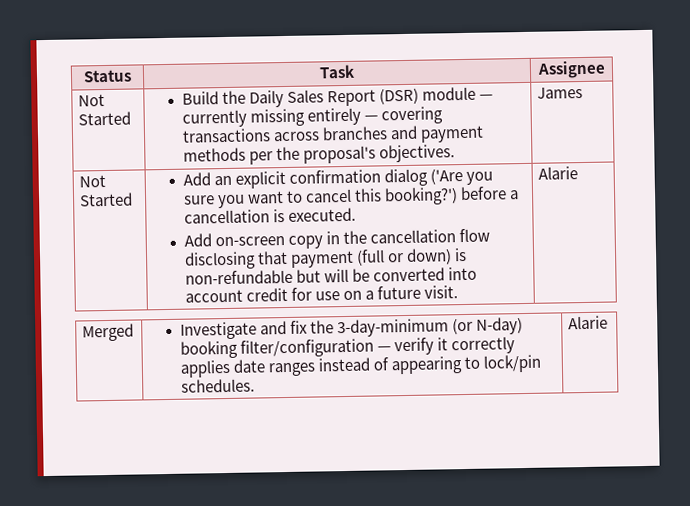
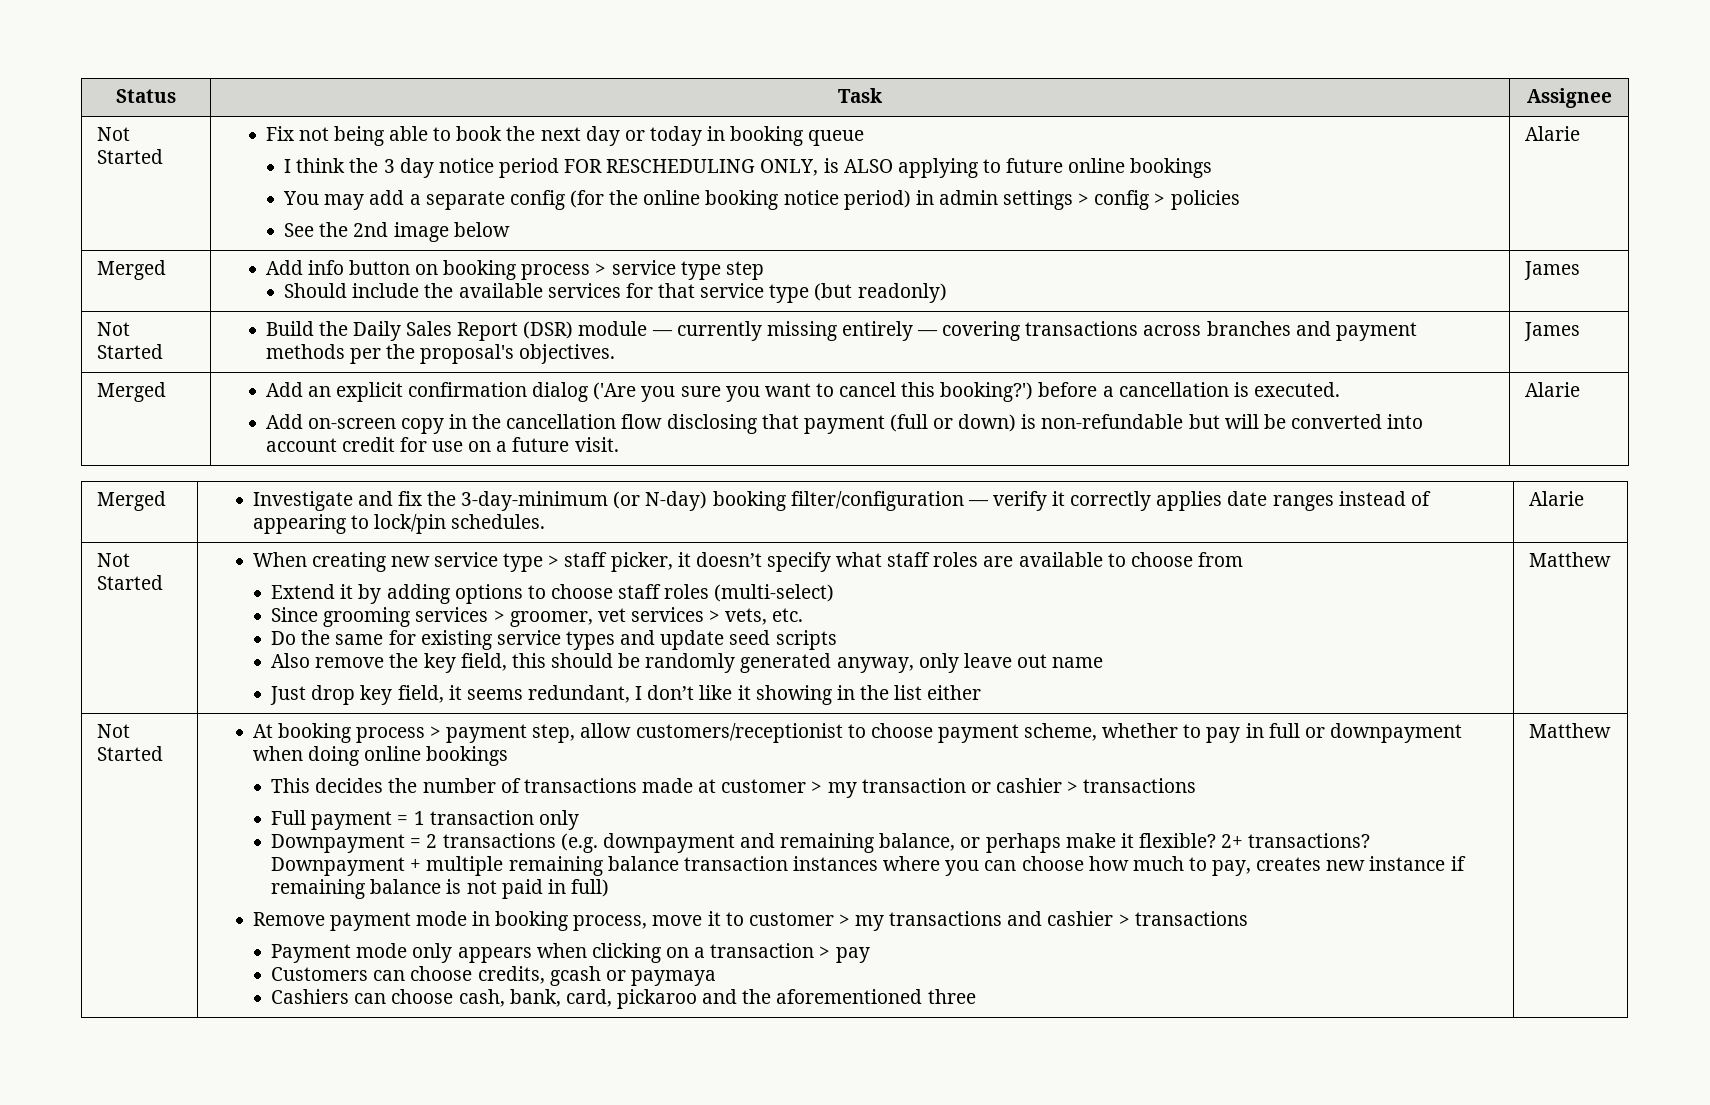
(606, 69) none -> [97,127,131,141] [97,149,164,164] [265,126,865,146] [284,158,1213,178] [283,190,1240,210] [284,222,510,242] [1525,126,1581,141] [97,260,167,280] [265,260,764,280] [284,283,947,303] [1524,261,1581,280] // Not Started | Fix not being able to book the next day or today in booking queue // I think the 3 day notice period FOR RESCHEDULING ONLY, is ALSO applying to future online bookings // You may add a separate config (for the online booking notice period) in admin settings > config > policies // See the 2nd image below | Alarie // Merged | Add info button on booking process > service type step // Should include the available services for that service type (but readonly) | James
[79,174,107,188] [79,192,134,207] Not Started -> [97,382,167,402] Merged
(609, 322) none -> [97,553,131,567] [97,575,164,590] [252,552,1243,572] [271,584,835,604] [271,607,804,627] [271,630,837,650] [271,653,1104,673] [270,685,982,705] [1529,552,1612,567] [97,724,131,738] [97,746,164,761] [252,723,1462,743] [252,746,509,766] [271,778,1197,798] [271,810,579,830] [271,833,1371,853] [271,856,1466,876] [271,879,610,899] [252,911,1248,931] [271,943,870,963] [271,966,717,986] [271,989,976,1009] [1529,723,1612,738] // Not Started | When creating new service type > staff picker, it doesn’t specify what staff roles are available to choose from // Extend it by adding options to choose staff roles (multi-select) // Since grooming services > groomer, vet services > vets, etc. // Do the same for existing service types and update seed scripts // Also remove the key field, this should be randomly generated anyway, only leave out name // Just drop key field, it seems redundant, I don’t like it showing in the list either | Matthew // Not Started | At booking process > payment step, allow customers/receptionist to choose payment scheme, whether to pay in full or downpayment when doing online bookings // This decides the number of transactions made at customer > my transaction or cashier > transactions // Full payment = 1 transaction only // Downpayment = 2 transactions (e.g. downpayment and remaining balance, or perhaps make it flexible? 2+ transactions? Downpayment + multiple remaining balance transaction instances where you can choose how much to pay, creates new instance if remaining balance is not paid in full) // Remove payment mode in booking process, move it to customer > my transactions and cashier > transactions // Payment mode only appears when clicking on a transaction > pay // Customers can choose credits, gcash or paymaya // Cashiers can choose cash, bank, card, pickaroo and the aforementioned three | Matthew

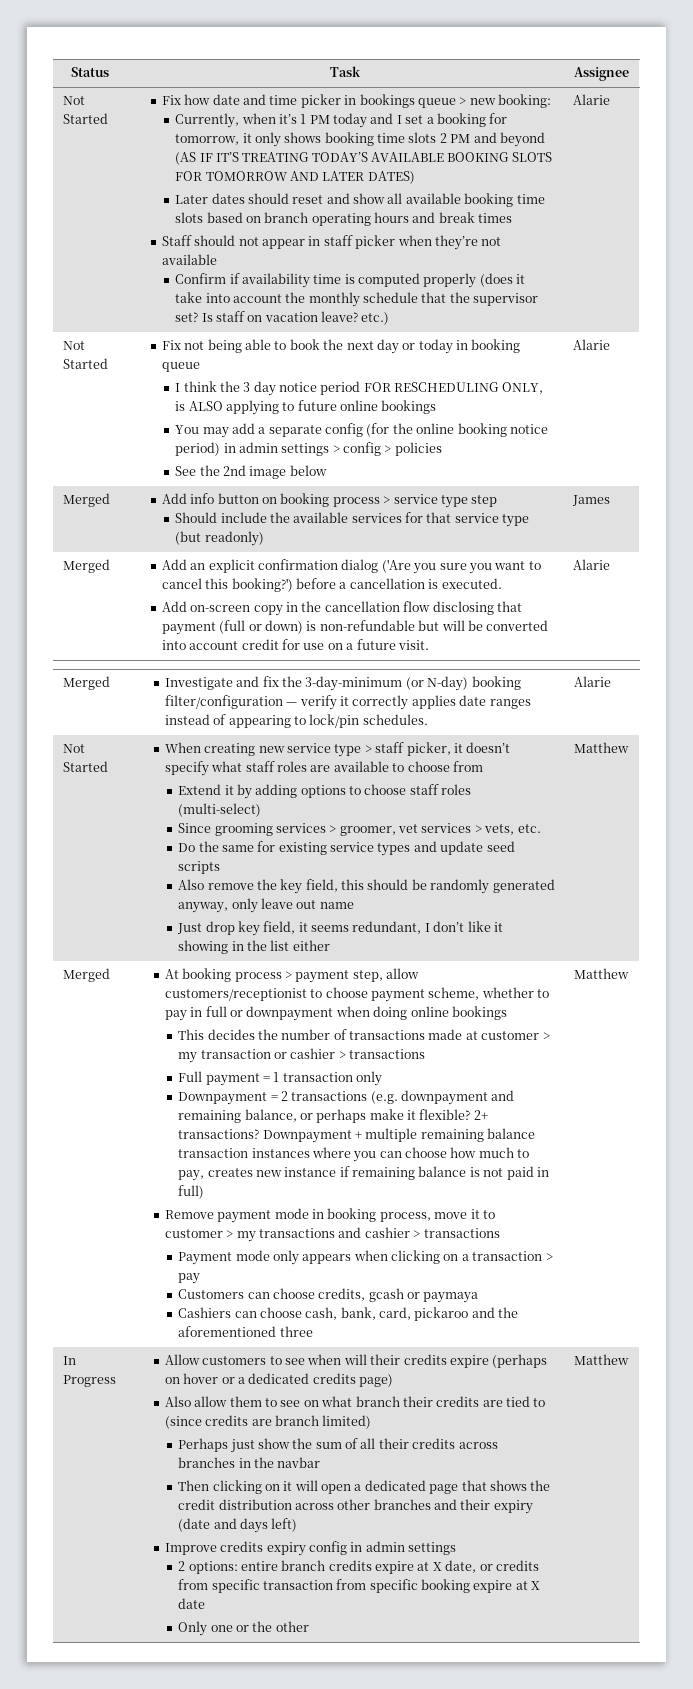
(1612, 98) none -> [62,96,85,105] [62,113,108,124] [161,94,552,108] [175,113,508,128] [175,132,545,147] [175,152,552,165] [175,171,415,184] [175,193,545,207] [175,212,513,226] [161,235,502,250] [161,254,217,265] [175,273,526,288] [175,292,539,307] [175,311,390,325] [572,94,610,105] // Not Started | Fix how date and time picker in bookings queue > new booking: // Currently, when it’s 1 PM today and I set a booking for tomorrow, it only shows booking time slots 2 PM and beyond (AS IF IT’S TREATING TODAY’S AVAILABLE BOOKING SLOTS FOR TOMORROW AND LATER DATES) // Later dates should reset and show all available booking time slots based on branch operating hours and break times // Staff should not appear in staff picker when they’re not available // Confirm if availability time is computed properly (does it take into account the monthly schedule that the supervisor set? Is staff on vacation leave? etc.) | Alarie
[97,322,131,336] [97,344,164,359] [265,321,1417,341] [265,344,616,364] [1524,322,1581,341] // Not Started | Build the Daily Sales Report (DSR) module — currently missing entirely — covering transactions across branches and payment methods per the proposal's objectives. | James -> (610, 500) none
[97,724,131,738] [97,746,164,761] Not Started -> [62,968,110,982] Merged
(1612, 730) none -> [62,1356,76,1365] [62,1375,116,1387] [164,1354,548,1368] [164,1373,394,1387] [164,1396,546,1407] [164,1415,372,1429] [178,1438,498,1453] [178,1457,321,1468] [178,1480,551,1494] [178,1499,533,1514] [178,1518,298,1533] [164,1541,457,1556] [178,1560,539,1574] [178,1579,541,1593] [178,1598,206,1609] [178,1621,309,1636] [573,1354,629,1365] // In Progress | Allow customers to see when will their credits expire (perhaps on hover or a dedicated credits page) // Also allow them to see on what branch their credits are tied to (since credits are branch limited) // Perhaps just show the sum of all their credits across branches in the navbar // Then clicking on it will open a dedicated page that shows the credit distribution across other branches and their expiry (date and days left) // Improve credits expiry config in admin settings // 2 options: entire branch credits expire at X date, or credits from specific transaction from specific booking expire at X date // Only one or the other | Matthew

